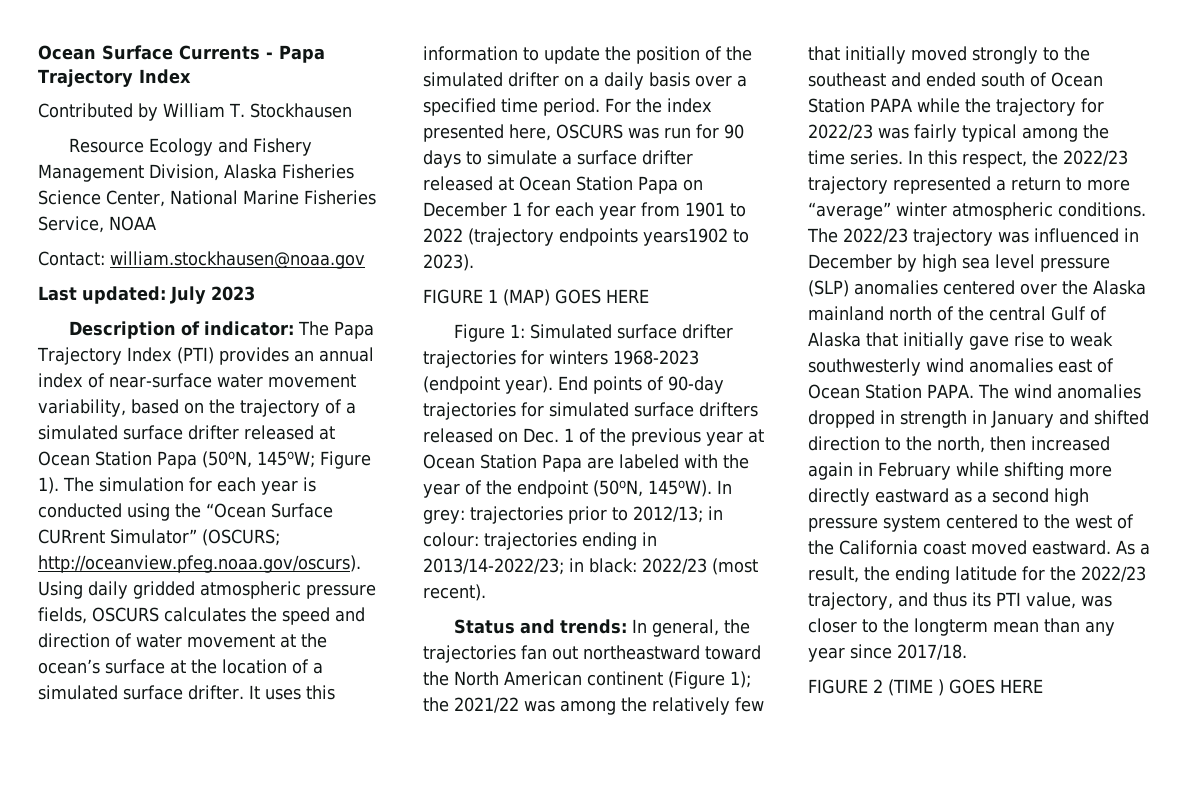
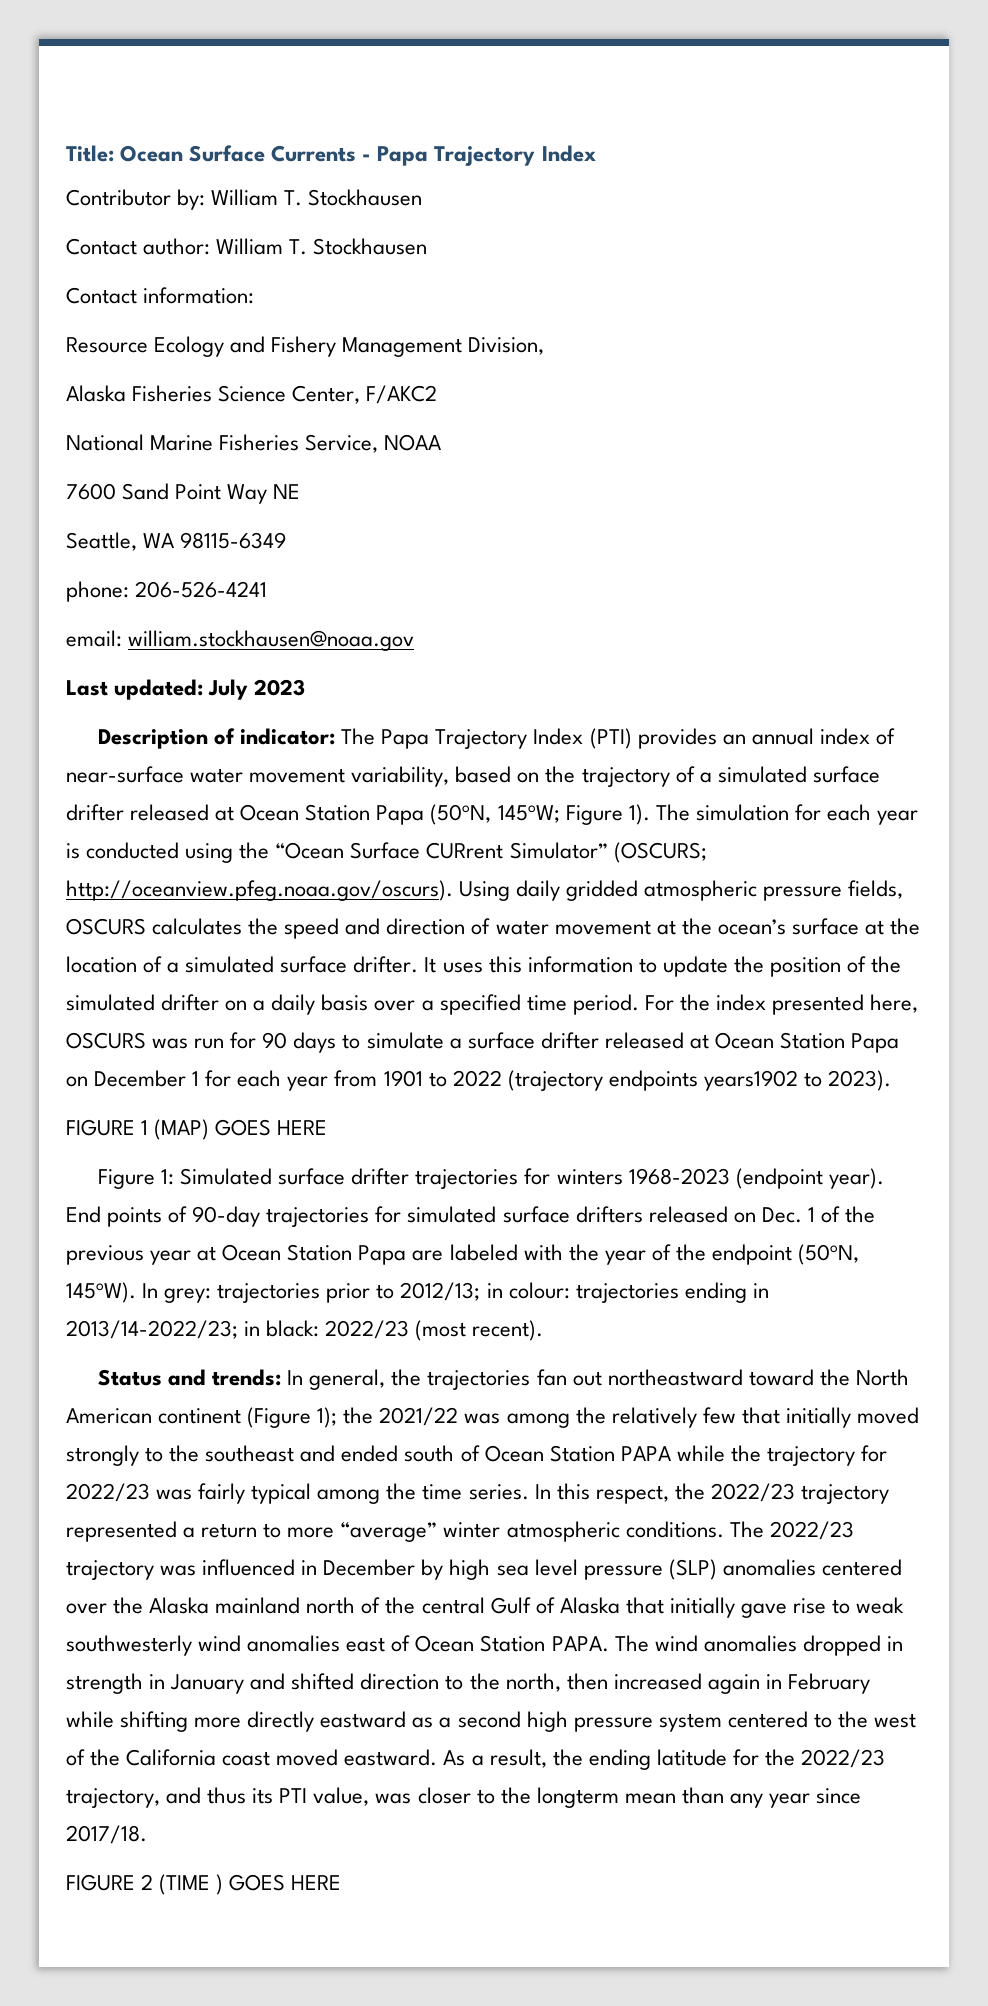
(38, 52) none -> [66,145,114,162] Title:
[38,103,352,121] Contributed by William T. Stockhausen -> [66,189,423,210] [66,238,428,255] [66,287,255,304] Contributor by: William T. Stockhausen // Contact author: William T. Stockhausen // Contact information:
(219, 172) none -> (545, 346) //
(165, 198) none -> [366,385,438,404] F/AKC2 //
[38,251,105,266] Contact: -> [66,483,301,504] [66,532,287,551] [66,581,268,602] [66,630,122,647] 7600 Sand Point Way NE // Seattle, WA 98115-6349 // phone: 206-526-4241 // email:

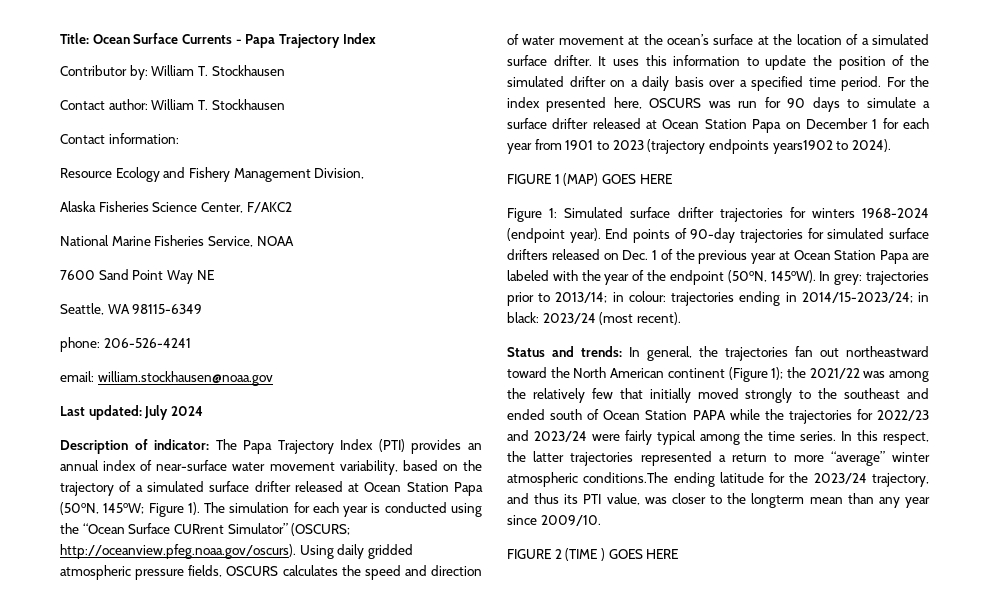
[254,679,306,696] 2023 -> [170,406,203,416] 2024
[452,1070,502,1087] 2022 -> [612,140,644,150] 2023
[828,1070,892,1091] 2023). -> [851,139,891,152] 2024).
[628,1168,730,1185] 1968-2023 -> [862,208,929,218] 1968-2024
[400,1282,481,1301] 2012/13; -> [555,292,608,303] 2013/14;
[66,1320,238,1339] 2013/14-2022/23; -> [801,292,913,303] 2014/15-2023/24;
[325,1320,410,1339] 2022/23 -> [542,313,596,324] 2023/24
[766,1446,855,1466] trajectory -> [788,410,852,424] trajectories
[156,1489,193,1500] was -> [507,430,620,442] and 2023/24 were
[710,1483,889,1504] 2022/23 trajectory -> [533,451,634,466] latter trajectories
[625,1521,854,1540] [66,1559,902,1580] [66,1597,905,1618] [66,1635,903,1656] [66,1673,870,1694] [66,1711,917,1732] [66,1749,583,1768] conditions. The 2022/23 trajectory was influenced in December by high sea level pressure (SLP) anomalies centered over the Alaska mainland north of the central Gulf of Alaska that initially gave rise to weak southwesterly wind anomalies east of Ocean Station PAPA. The wind anomalies dropped in strength in January and shifted direction to the north, then increased again in February while shifting more directly eastward as a second high pressure system centered to the west of the California coast moved eastward. As a result, the -> [583,472,669,483] conditions.The
[801,1749,886,1768] 2022/23 -> [813,473,867,484] 2023/24
[66,1825,147,1844] 2017/18. -> [540,515,601,526] 2009/10.

